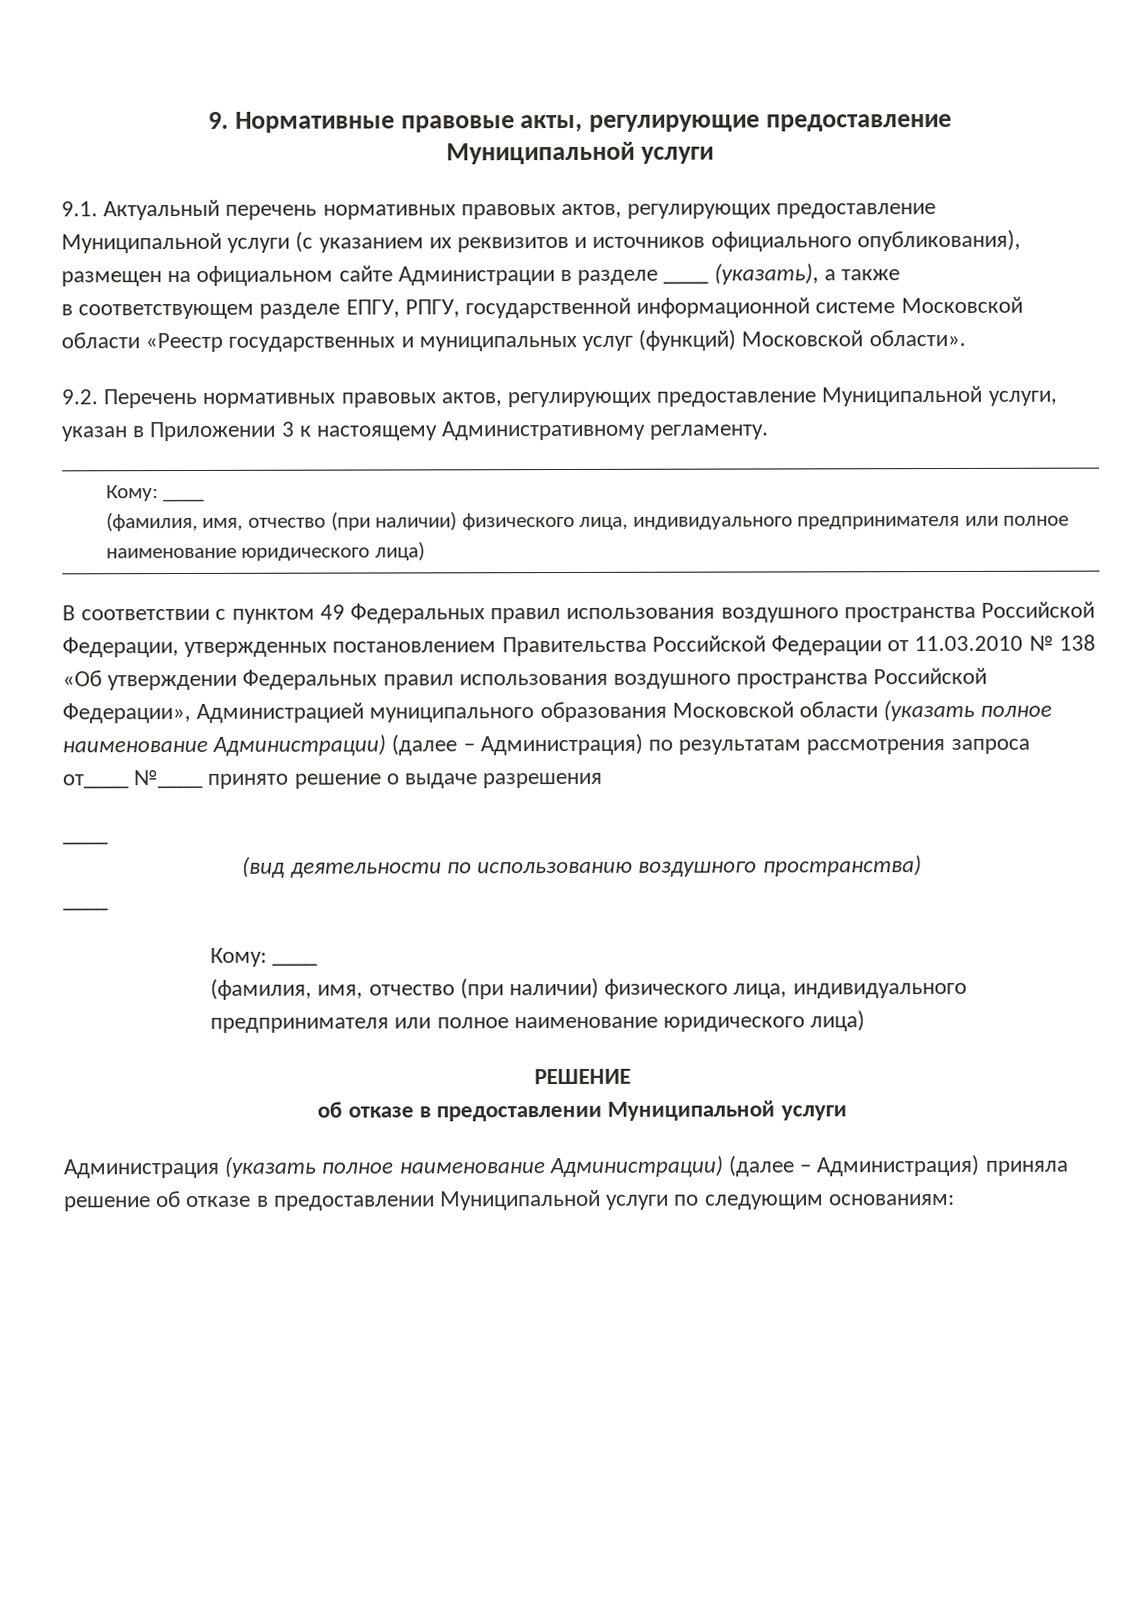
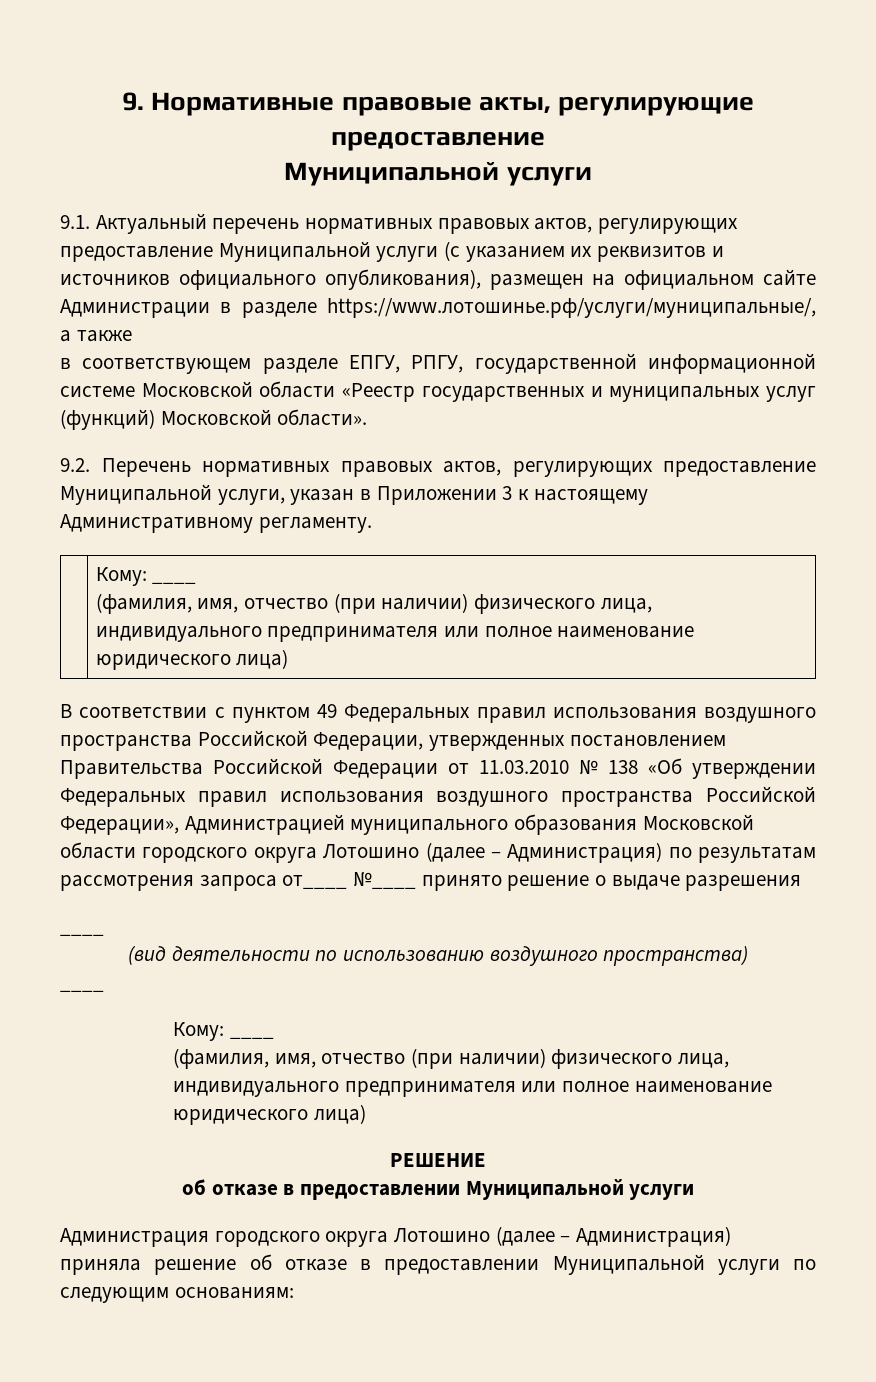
[663,263,819,285] ____ (указать), -> [327,298,816,318] https://www.лотошинье.рф/услуги/муниципальные/,
[883,699,1053,722] [62,734,387,756] (указать полное наименование Администрации) -> [142,844,420,863] городского округа Лотошино
[224,1155,723,1178] (указать полное наименование Администрации) -> [214,1228,491,1247] городского округа Лотошино

